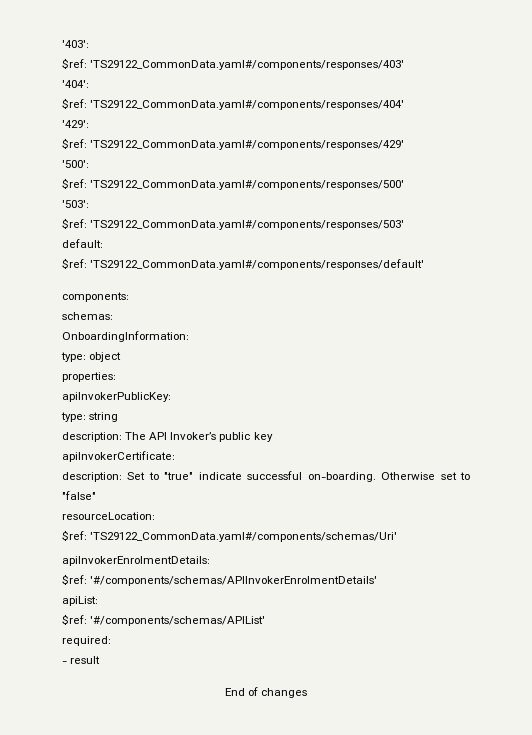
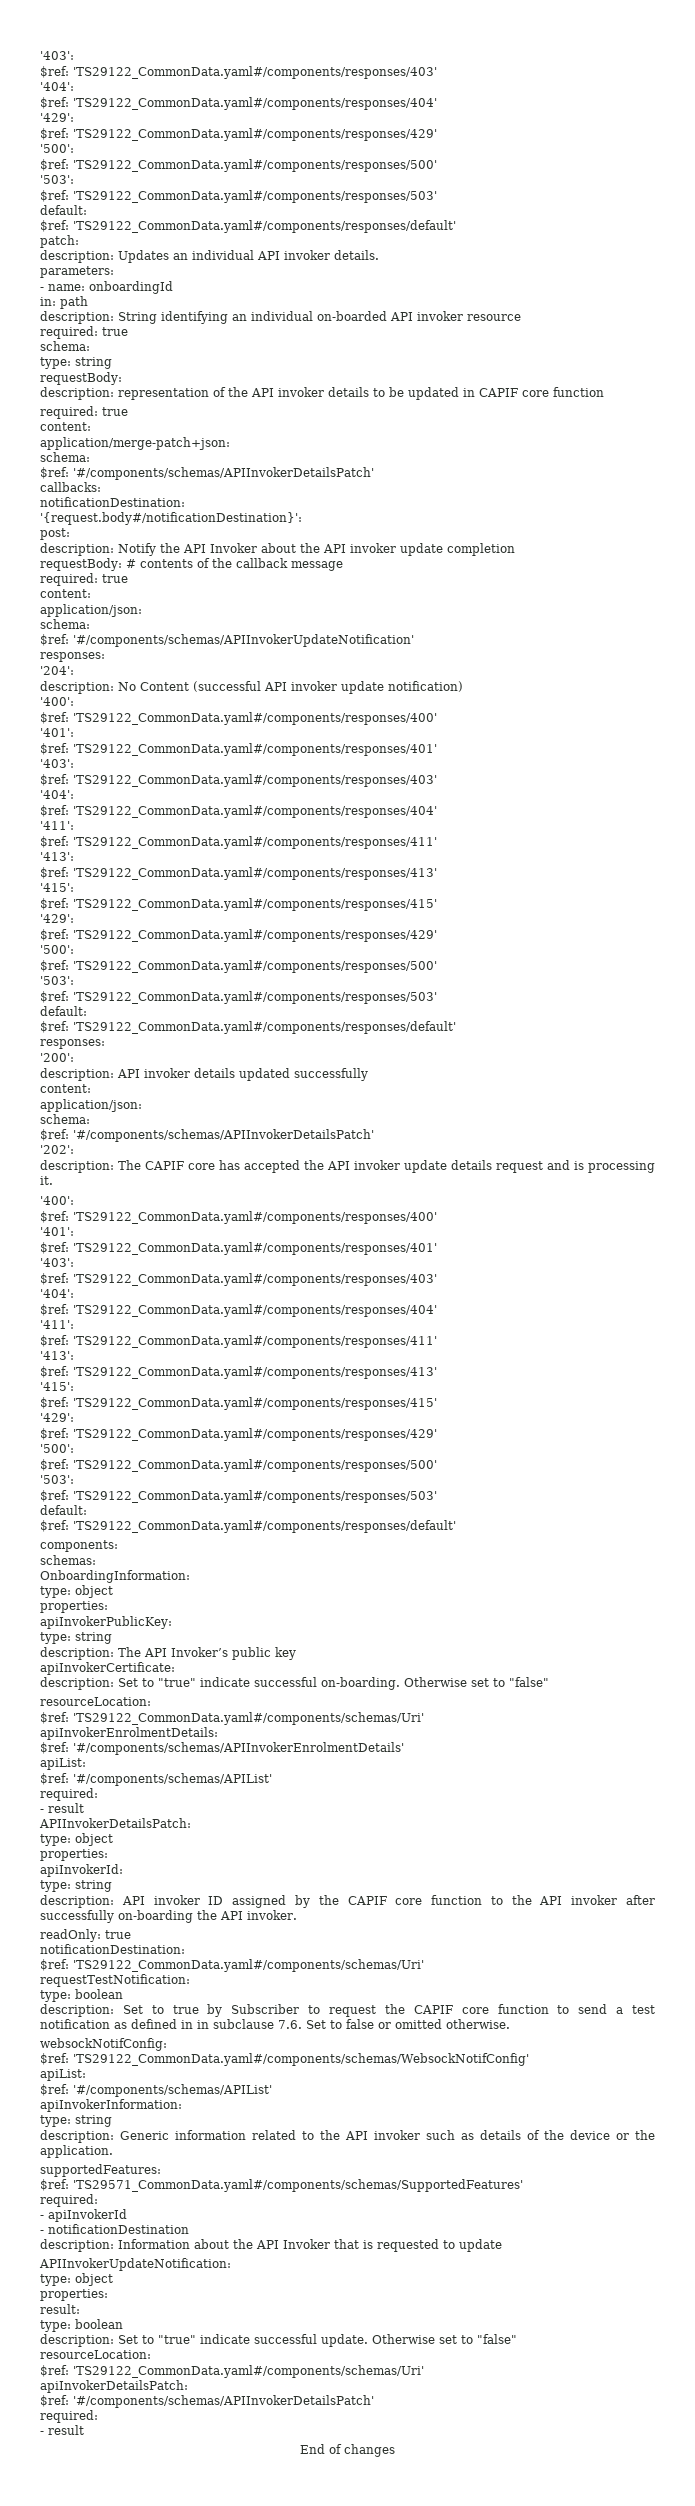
(425, 264) none -> [40,235,79,248] [40,250,379,263] [40,266,114,278] [40,281,173,294] [40,296,88,309] [40,311,521,324] [40,326,128,339] [40,341,90,351] [40,357,112,369] [40,372,122,385] [40,387,604,400] [40,406,128,419] [40,422,91,431] [40,437,230,450] [40,452,90,462] [40,467,374,480] [40,482,101,492] [40,497,185,507] [40,512,302,525] [40,528,70,540] [40,543,515,556] [40,558,343,571] [40,573,128,586] [40,589,91,598] [40,604,142,617] [40,619,90,629] [40,634,414,647] [40,652,105,662] [40,666,74,675] [40,681,463,694] [40,697,74,706] [40,712,437,725] [40,728,74,737] [40,743,437,756] [40,759,74,768] [40,774,437,787] [40,790,74,799] [40,805,437,818] [40,821,74,830] [40,836,437,849] [40,852,74,861] [40,867,437,880] [40,883,74,892] [40,898,437,911] [40,914,74,923] [40,929,437,942] [40,945,74,954] [40,960,437,973] [40,976,74,985] [40,991,437,1004] [40,1006,87,1016] [40,1021,456,1034] [40,1039,105,1049] [40,1053,74,1062] [40,1068,368,1081] [40,1084,91,1093] [40,1099,142,1112] [40,1114,90,1124] [40,1129,374,1142] [40,1145,74,1154] [40,1160,655,1173] [40,1176,53,1185] [40,1196,74,1205] [40,1211,437,1224] [40,1227,74,1236] [40,1242,437,1255] [40,1258,74,1267] [40,1273,437,1286] [40,1289,74,1298] [40,1304,437,1317] [40,1320,74,1329] [40,1335,437,1348] [40,1351,74,1360] [40,1366,437,1379] [40,1382,74,1391] [40,1397,437,1410] [40,1413,74,1422] [40,1428,437,1441] [40,1444,74,1453] [40,1459,437,1472] [40,1475,74,1484] [40,1490,437,1503] [40,1505,87,1515] [40,1520,456,1533] // patch: // description: Updates an individual API invoker details. // parameters: // - name: onboardingId // in: path // description: String identifying an individual on-boarded API invoker resource // required: true // schema: // type: string // requestBody: // description: representation of the API invoker details to be updated in CAPIF core function // required: true // content: // application/merge-patch+json: // schema: // $ref: '#/components/schemas/APIInvokerDetailsPatch' // callbacks: // notificationDestination: // '{request.body#/notificationDestination}': // post: // description: Notify the API Invoker about the API invoker update completion // requestBody: # contents of the callback message // required: true // content: // application/json: // schema: // $ref: '#/components/schemas/APIInvokerUpdateNotification' // responses: // '204': // description: No Content (successful API invoker update notification) // '400': // $ref: 'TS29122_CommonData.yaml#/components/responses/400' // '401': // $ref: 'TS29122_CommonData.yaml#/components/responses/401' // '403': // $ref: 'TS29122_CommonData.yaml#/components/responses/403' // '404': // $ref: 'TS29122_CommonData.yaml#/components/responses/404' // '411': // $ref: 'TS29122_CommonData.yaml#/components/responses/411' // '413': // $ref: 'TS29122_CommonData.yaml#/components/responses/413' // '415': // $ref: 'TS29122_CommonData.yaml#/components/responses/415' // '429': // $ref: 'TS29122_CommonData.yaml#/components/responses/429' // '500': // $ref: 'TS29122_CommonData.yaml#/components/responses/500' // '503': // $ref: 'TS29122_CommonData.yaml#/components/responses/503' // default: // $ref: 'TS29122_CommonData.yaml#/components/responses/default' // responses: // '200': // description: API invoker details updated successfully // content: // application/json: // schema: // $ref: '#/components/schemas/APIInvokerDetailsPatch' // '202': // description: The CAPIF core has accepted the API invoker update details request and is processing it. // '400': // $ref: 'TS29122_CommonData.yaml#/components/responses/400' // '401': // $ref: 'TS29122_CommonData.yaml#/components/responses/401' // '403': // $ref: 'TS29122_CommonData.yaml#/components/responses/403' // '404': // $ref: 'TS29122_CommonData.yaml#/components/responses/404' // '411': // $ref: 'TS29122_CommonData.yaml#/components/responses/411' // '413': // $ref: 'TS29122_CommonData.yaml#/components/responses/413' // '415': // $ref: 'TS29122_CommonData.yaml#/components/responses/415' // '429': // $ref: 'TS29122_CommonData.yaml#/components/responses/429' // '500': // $ref: 'TS29122_CommonData.yaml#/components/responses/500' // '503': // $ref: 'TS29122_CommonData.yaml#/components/responses/503' // default: // $ref: 'TS29122_CommonData.yaml#/components/responses/default'
(101, 660) none -> [39,1818,191,1828] [40,1833,113,1846] [40,1849,108,1861] [40,1864,123,1877] [40,1880,112,1892] [40,1895,655,1908] [40,1910,297,1923] [40,1929,131,1942] [40,1944,185,1954] [40,1959,424,1972] [40,1974,190,1987] [40,1989,123,2002] [40,2004,656,2017] [40,2019,510,2029] [40,2038,167,2051] [40,2053,529,2066] [40,2069,86,2081] [40,2084,272,2097] [40,2099,182,2112] [40,2115,112,2127] [40,2130,655,2143] [40,2145,113,2158] [40,2164,161,2177] [40,2179,523,2192] [40,2194,98,2207] [40,2209,127,2222] [40,2224,189,2234] [40,2239,502,2252] [39,2258,231,2271] [40,2273,113,2286] [40,2289,108,2301] [40,2304,80,2314] [40,2319,123,2332] [40,2334,517,2347] [40,2350,151,2359] [40,2365,424,2378] [40,2380,188,2393] [40,2395,374,2408] [40,2410,98,2423] [40,2425,84,2435] // APIInvokerDetailsPatch: // type: object // properties: // apiInvokerId: // type: string // description: API invoker ID assigned by the CAPIF core function to the API invoker after successfully on-boarding the API invoker. // readOnly: true // notificationDestination: // $ref: 'TS29122_CommonData.yaml#/components/schemas/Uri' // requestTestNotification: // type: boolean // description: Set to true by Subscriber to request the CAPIF core function to send a test notification as defined in in subclause 7.6. Set to false or omitted otherwise. // websockNotifConfig: // $ref: 'TS29122_CommonData.yaml#/components/schemas/WebsockNotifConfig' // apiList: // $ref: '#/components/schemas/APIList' // apiInvokerInformation: // type: string // description: Generic information related to the API invoker such as details of the device or the application. // supportedFeatures: // $ref: 'TS29571_CommonData.yaml#/components/schemas/SupportedFeatures' // required: // - apiInvokerId // - notificationDestination // description: Information about the API Invoker that is requested to update // APIInvokerUpdateNotification: // type: object // properties: // result: // type: boolean // description: Set to "true" indicate successful update. Otherwise set to "false" // resourceLocation: // $ref: 'TS29122_CommonData.yaml#/components/schemas/Uri' // apiInvokerDetailsPatch: // $ref: '#/components/schemas/APIInvokerDetailsPatch' // required: // - result

